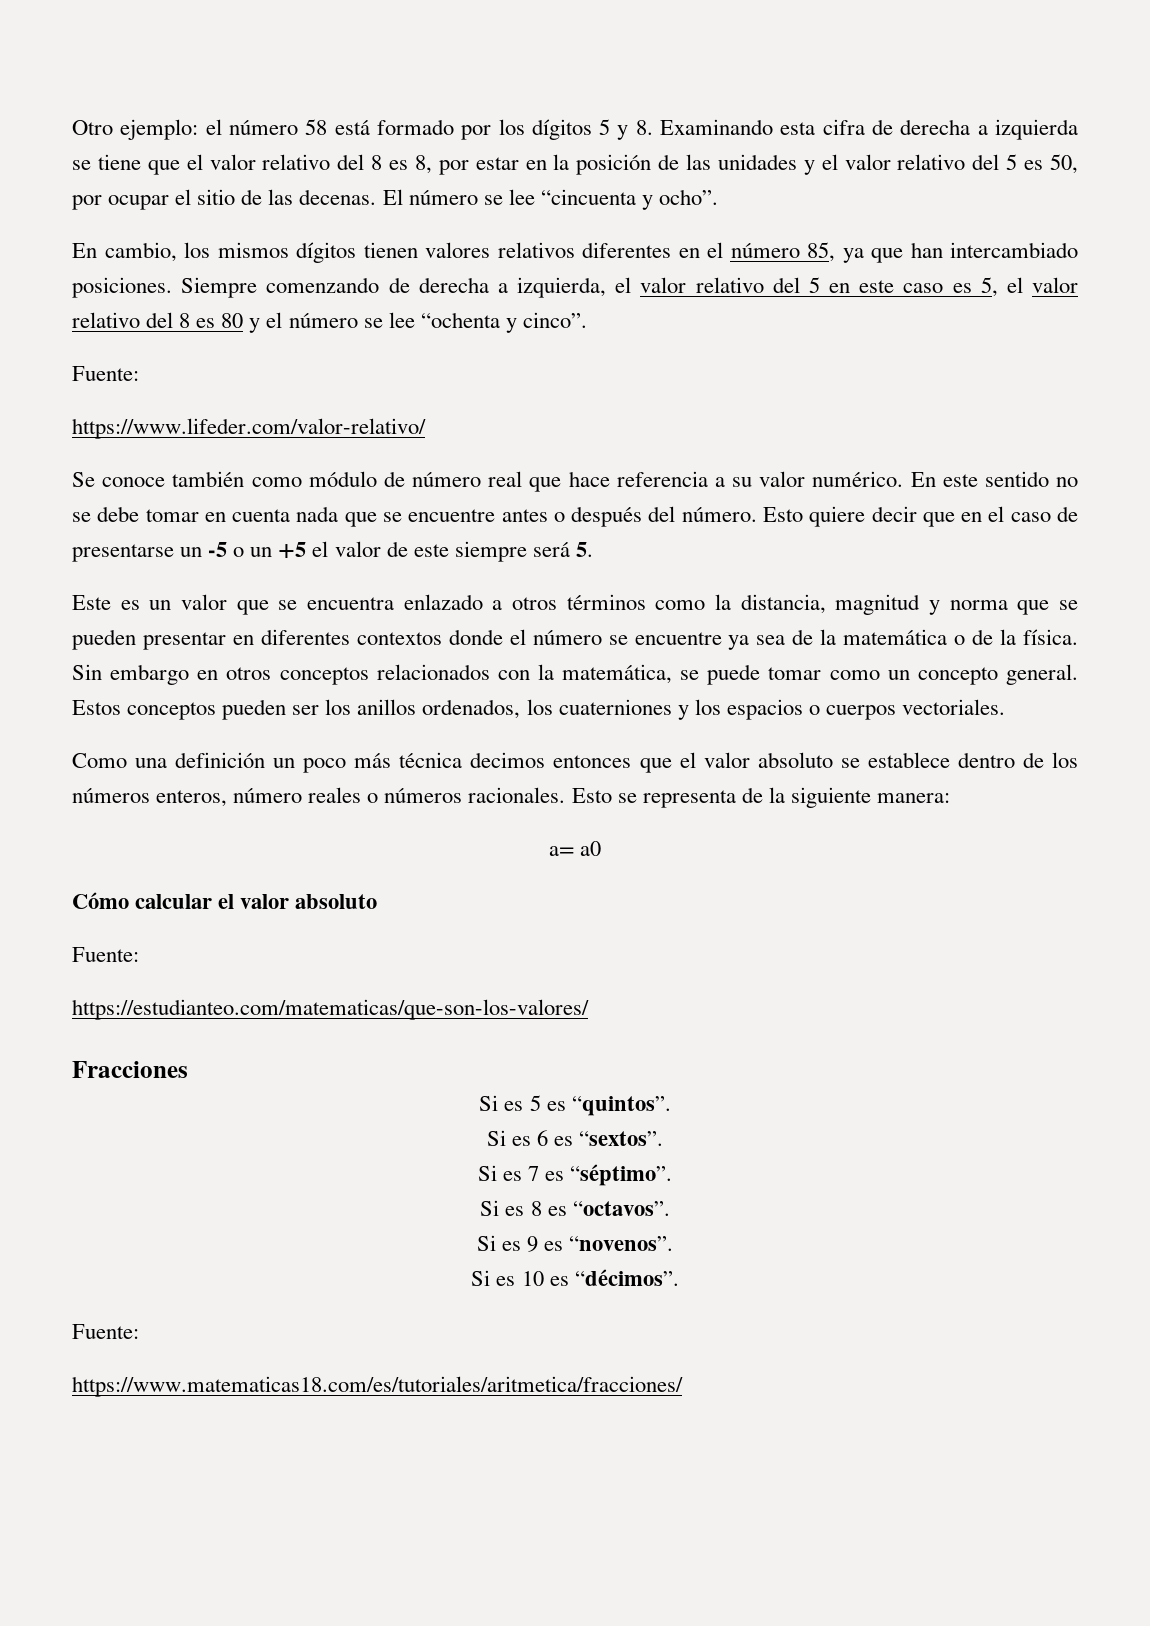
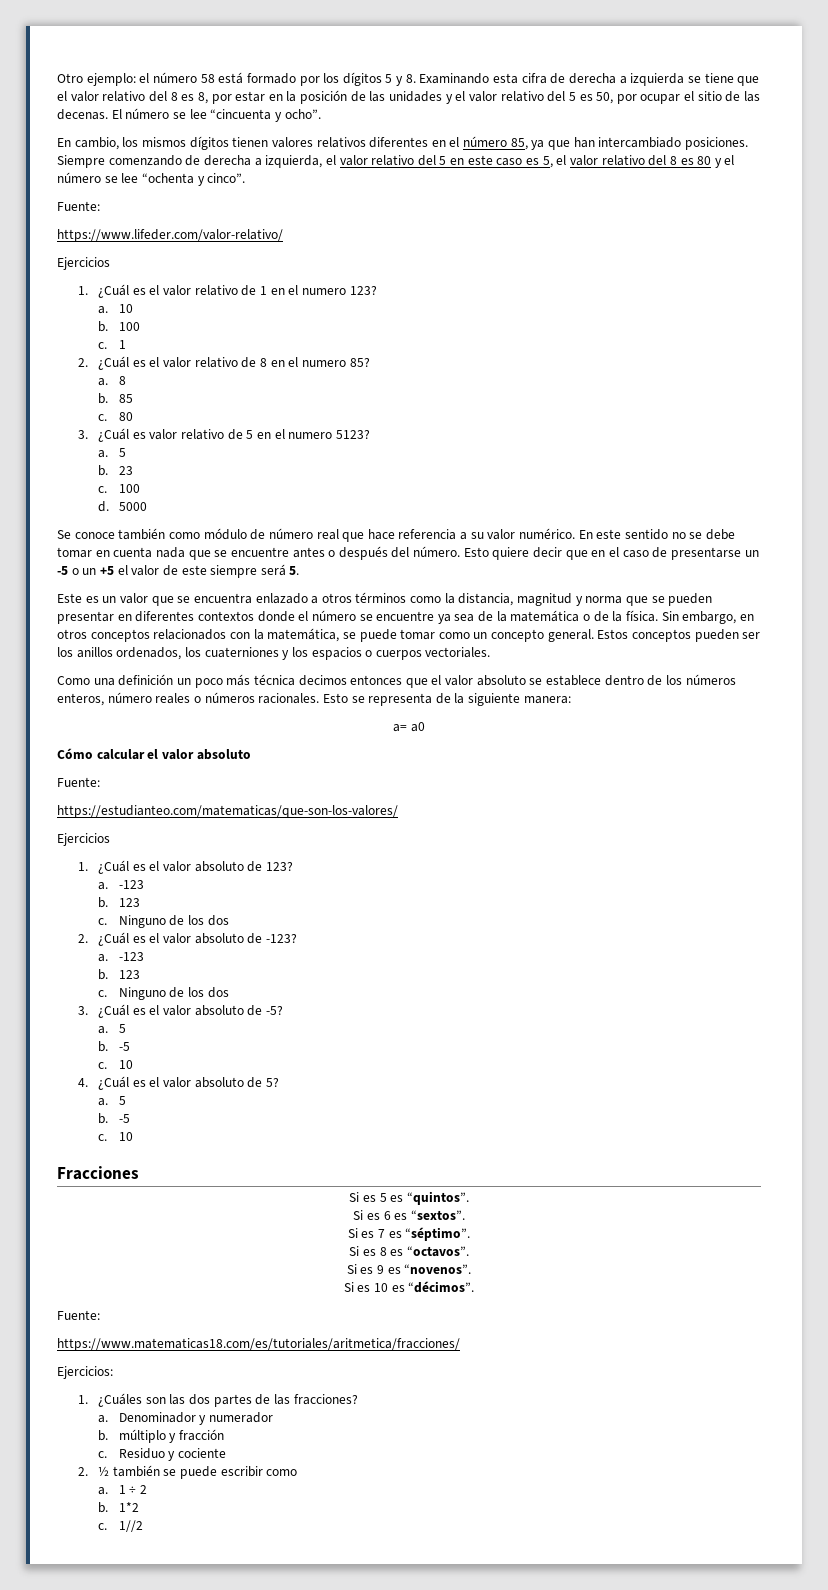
(426, 428) none -> [57,257,110,270] [77,284,377,298] [98,304,133,314] [98,321,140,332] [98,340,126,349] [77,356,370,370] [98,376,126,386] [98,393,133,404] [98,412,133,421] [77,428,370,442] [98,448,126,458] [98,465,133,476] [98,484,140,493] [98,501,147,512] // Ejercicios // 1. ¿Cuál es el valor relativo de 1 en el numero 123? // a. 10 // b. 100 // c. 1 // 2. ¿Cuál es el valor relativo de 8 en el numero 85? // a. 8 // b. 85 // c. 80 // 3. ¿Cuál es valor relativo de 5 en el numero 5123? // a. 5 // b. 23 // c. 100 // d. 5000
[110,664,190,685] embargo -> [682,611,737,624] embargo,
(589, 1009) none -> [57,833,110,846] [77,860,293,874] [98,880,144,890] [98,897,140,908] [98,915,229,928] [77,932,297,946] [98,952,144,962] [98,969,140,980] [98,987,229,1000] [77,1004,283,1018] [98,1024,126,1034] [98,1041,130,1052] [98,1060,133,1069] [77,1076,279,1090] [98,1096,126,1106] [98,1113,130,1124] [98,1132,133,1141] // Ejercicios // 1. ¿Cuál es el valor absoluto de 123? // a. -123 // b. 123 // c. Ninguno de los dos // 2. ¿Cuál es el valor absoluto de -123? // a. -123 // b. 123 // c. Ninguno de los dos // 3. ¿Cuál es el valor absoluto de -5? // a. 5 // b. -5 // c. 10 // 4. ¿Cuál es el valor absoluto de 5? // a. 5 // b. -5 // c. 10
(683, 1386) none -> [57,1366,113,1379] [77,1393,358,1407] [98,1412,273,1425] [98,1429,224,1443] [98,1448,226,1461] [77,1465,298,1479] [98,1485,147,1495] [98,1502,139,1513] [98,1520,143,1532] // Ejercicios: // 1. ¿Cuáles son las dos partes de las fracciones? // a. Denominador y numerador // b. múltiplo y fracción // c. Residuo y cociente // 2. ½ también se puede escribir como // a. 1 ÷ 2 // b. 1*2 // c. 1//2

